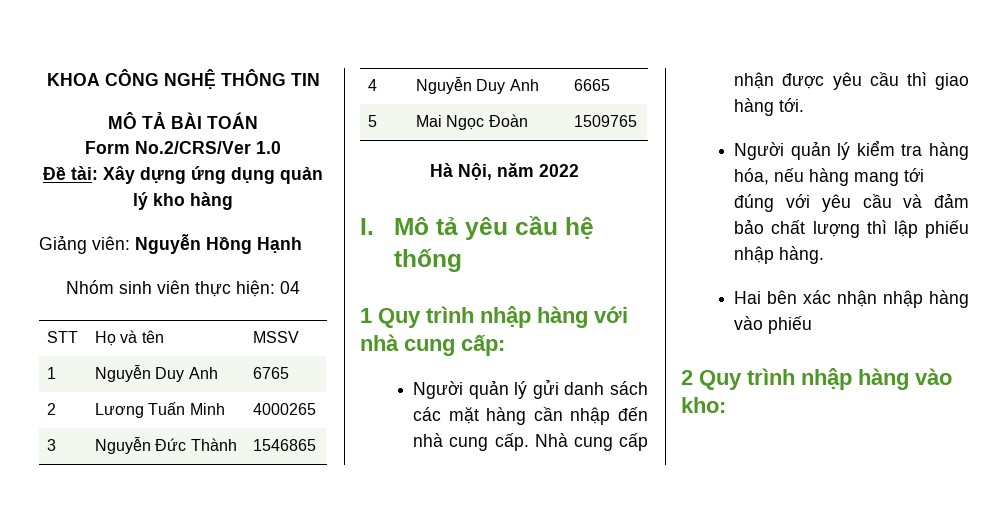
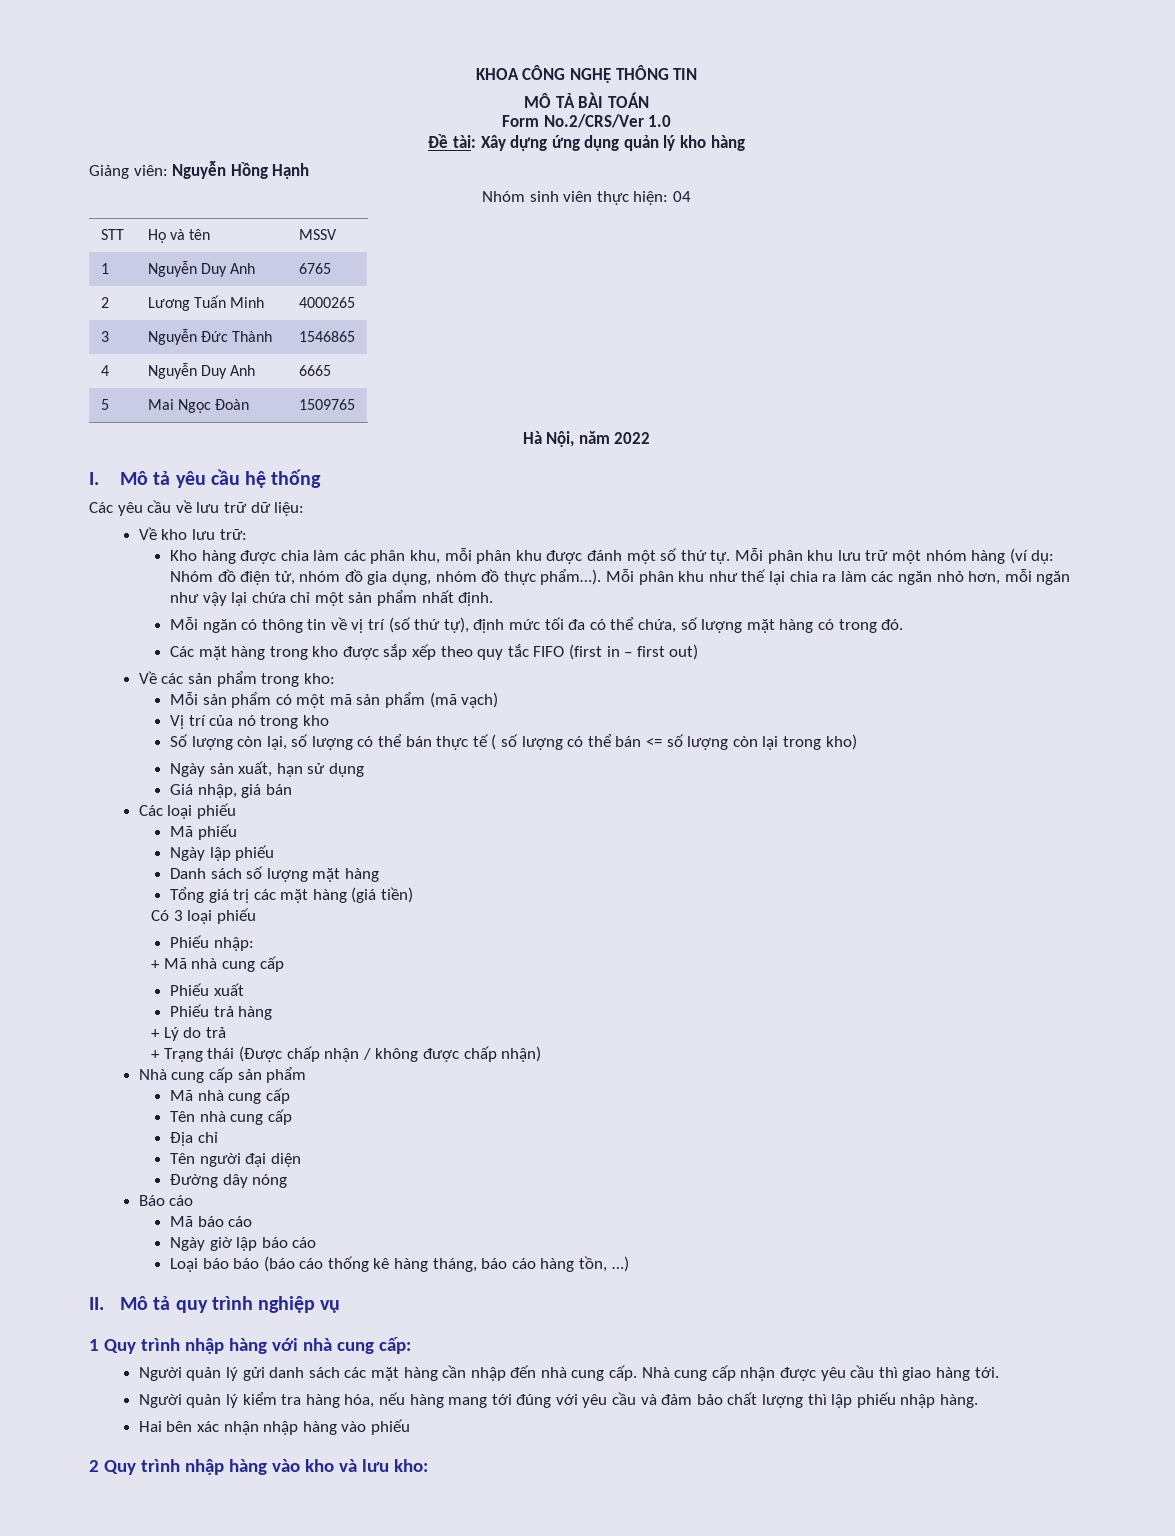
(463, 260) none -> [89,500,305,516] [138,527,247,540] [169,548,1055,564] [169,569,1071,585] [169,590,494,606] [169,617,904,633] [169,644,699,660] [138,671,335,687] [169,692,499,708] [169,715,329,729] [169,734,857,750] [169,761,364,777] [169,784,292,798] [138,803,237,819] [169,824,237,840] [169,845,275,861] [169,866,379,882] [169,887,414,903] [151,908,257,924] [169,935,254,951] [151,956,284,972] [169,983,244,996] [169,1004,273,1020] [151,1027,227,1041] [151,1046,542,1062] [138,1067,307,1083] [169,1088,290,1104] [169,1109,292,1125] [169,1132,218,1146] [169,1153,301,1167] [169,1174,288,1188] [138,1195,194,1206] [169,1216,253,1227] [169,1237,317,1251] [169,1256,629,1272] [89,1296,341,1313] // Các yêu cầu về lưu trữ dữ liệu: // Về kho lưu trữ: // Kho hàng được chia làm các phân khu, mỗi phân khu được đánh một số thứ tự. Mỗi phân khu lưu trữ một nhóm hàng (ví dụ: Nhóm đồ điện tử, nhóm đồ gia dụng, nhóm đồ thực phẩm…). Mỗi phân khu như thế lại chia ra làm các ngăn nhỏ hơn, mỗi ngăn như vậy lại chứa chỉ một sản phẩm nhất định. // Mỗi ngăn có thông tin về vị trí (số thứ tự), định mức tối đa có thể chứa, số lượng mặt hàng có trong đó. // Các mặt hàng trong kho được sắp xếp theo quy tắc FIFO (first in – first out) // Về các sản phẩm trong kho: // Mỗi sản phẩm có một mã sản phẩm (mã vạch) // Vị trí của nó trong kho // Số lượng còn lại, số lượng có thể bán thực tế ( số lượng có thể bán <= số lượng còn lại trong kho) // Ngày sản xuất, hạn sử dụng // Giá nhập, giá bán // Các loại phiếu // Mã phiếu // Ngày lập phiếu // Danh sách số lượng mặt hàng // Tổng giá trị các mặt hàng (giá tiền) // Có 3 loại phiếu // Phiếu nhập: // + Mã nhà cung cấp // Phiếu xuất // Phiếu trả hàng // + Lý do trả // + Trạng thái (Được chấp nhận / không được chấp nhận) // Nhà cung cấp sản phẩm // Mã nhà cung cấp // Tên nhà cung cấp // Địa chỉ // Tên người đại diện // Đường dây nóng // Báo cáo // Mã báo cáo // Ngày giờ lập báo cáo // Loại báo báo (báo cáo thống kê hàng tháng, báo cáo hàng tồn, …) // II. Mô tả quy trình nghiệp vụ
(952, 376) none -> [304,1459,389,1472] kho và lưu

